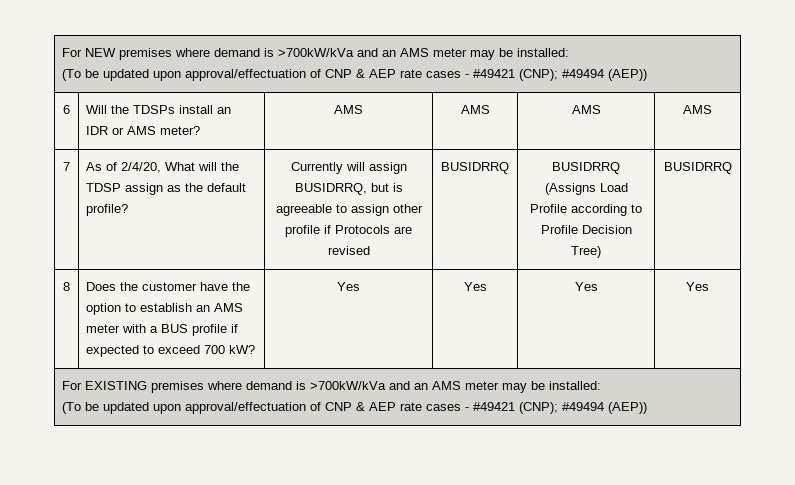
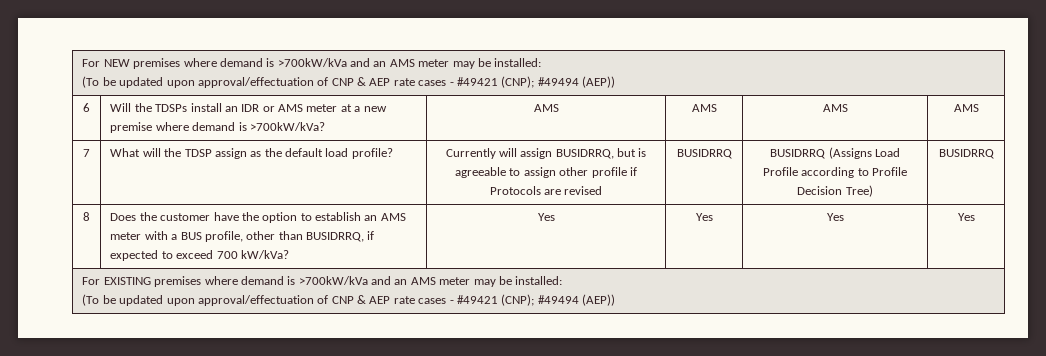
[160,126,201,135] meter? -> [306,104,387,112] [110,122,325,133] meter at a new premise where demand is >700kW/kVa?
[86,162,162,173] As of 2/4/20, -> (90, 153) none
(247, 187) none -> [325,148,349,157] load
[192,324,228,336] profile -> [204,231,365,242] profile, other than BUSIDRRQ,
[229,345,256,354] kW? -> [240,250,289,259] kW/kVa?

